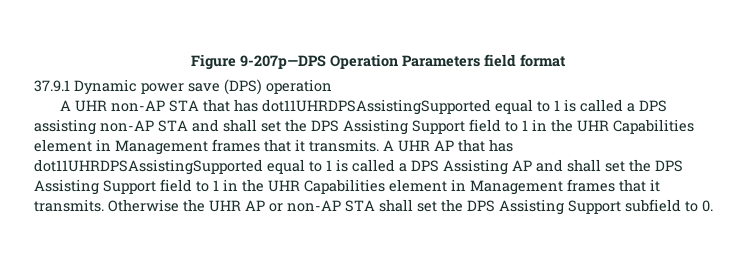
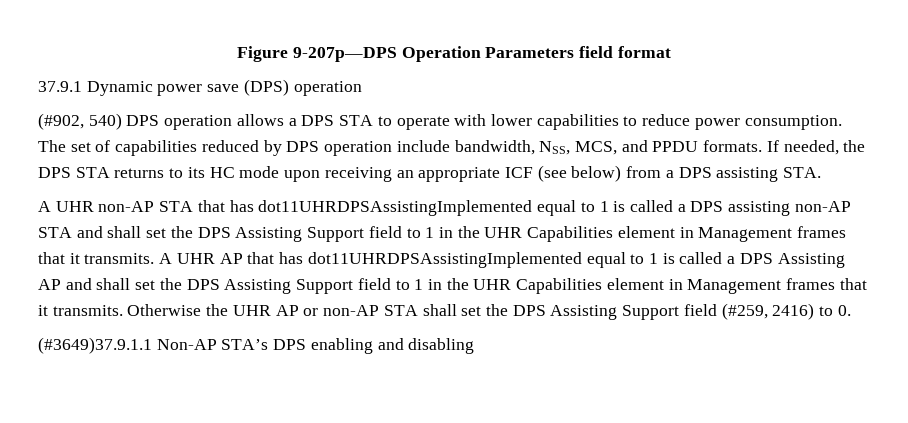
(332, 86) none -> [38,113,842,130] [38,140,866,156] [38,165,822,182] // (#902, 540) DPS operation allows a DPS STA to operate with lower capabilities to reduce power consumption. The set of capabilities reduced by DPS operation include bandwidth, NSS, MCS, and PPDU formats. If needed, the DPS STA returns to its HC mode upon receiving an appropriate ICF (see below) from a DPS assisting STA.
[261,99,491,115] dot11UHRDPSAssistingSupported -> [258,200,533,216] dot11UHRDPSAssistingImplemented
[34,159,263,175] dot11UHRDPSAssistingSupported -> [307,252,582,268] dot11UHRDPSAssistingImplemented
[625,199,681,212] subfield -> [683,303,815,320] field (#259, 2416)
(713, 206) none -> [38,337,475,354] // (#3649)37.9.1.1 Non-AP STA’s DPS enabling and disabling

